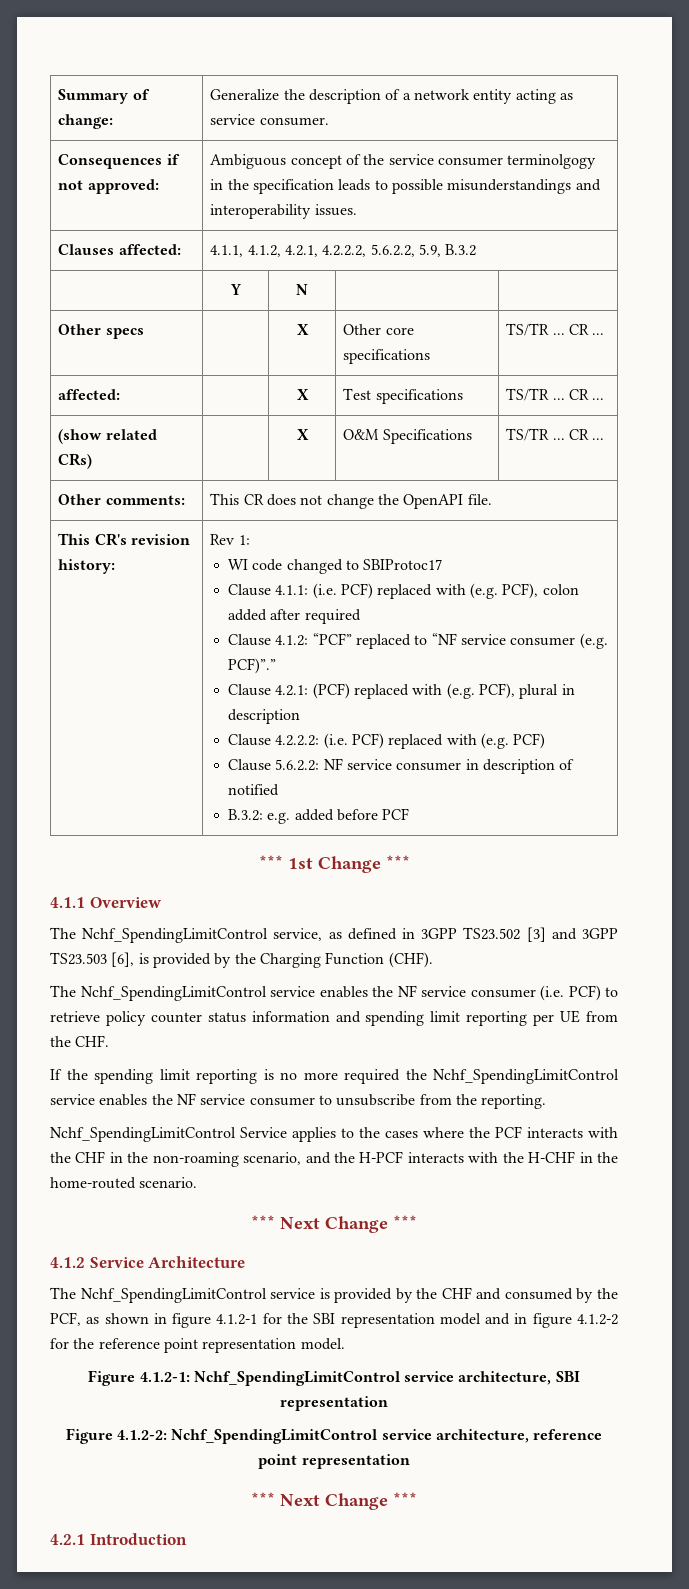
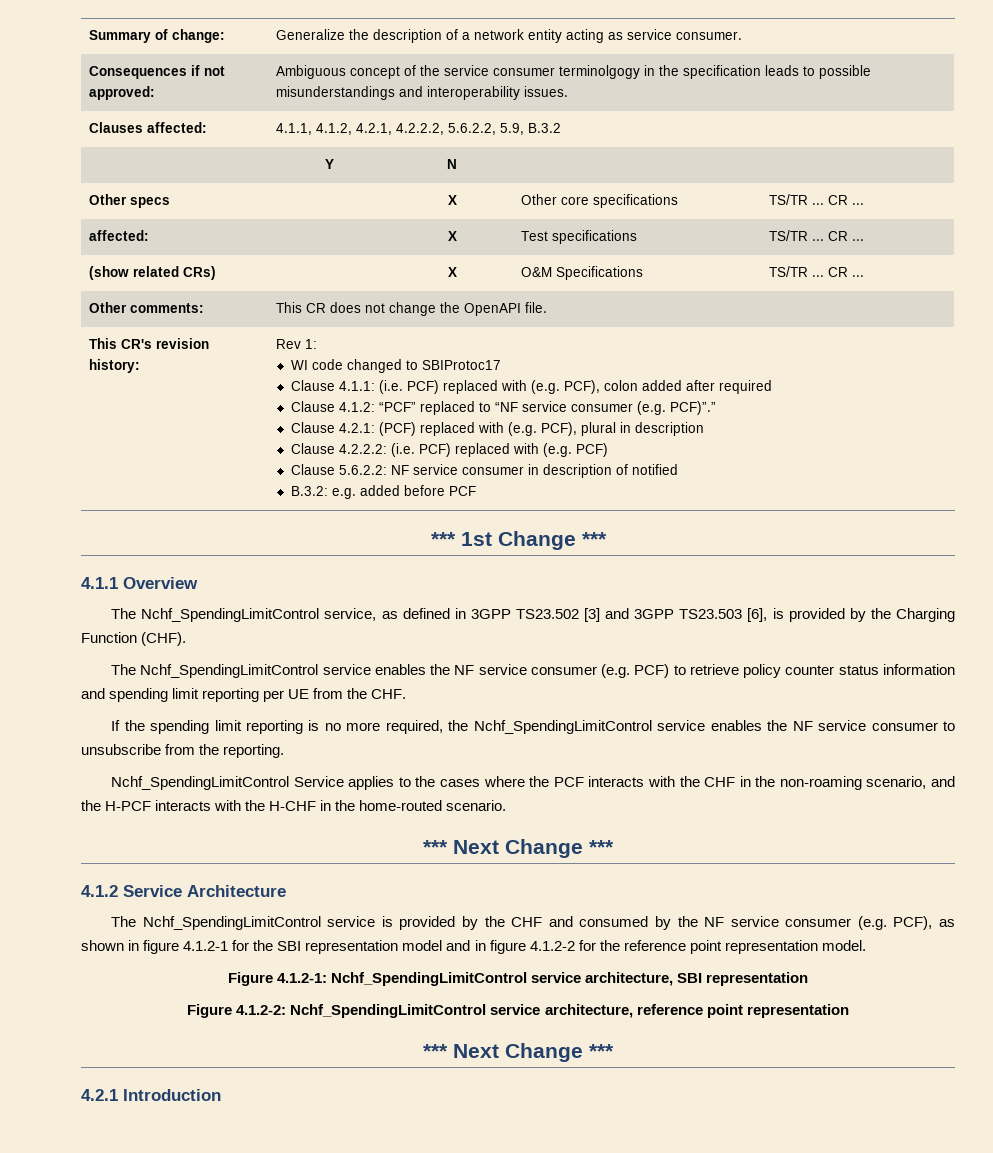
[540,985,564,1001] (i.e. -> [601,664,631,678] (e.g.
[344,1069,400,1084] required -> [385,720,443,734] required,
[50,1312,81,1326] PCF, -> [704,916,933,930] NF service consumer (e.g. PCF),

